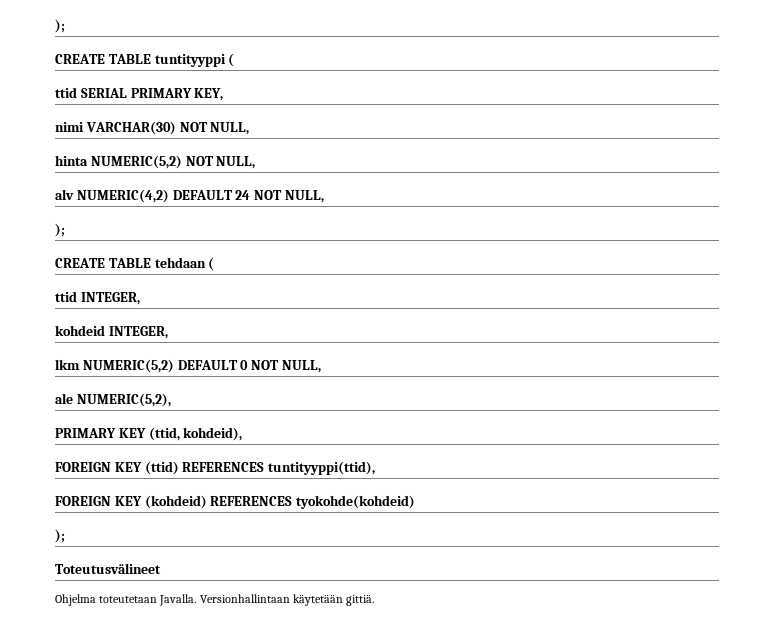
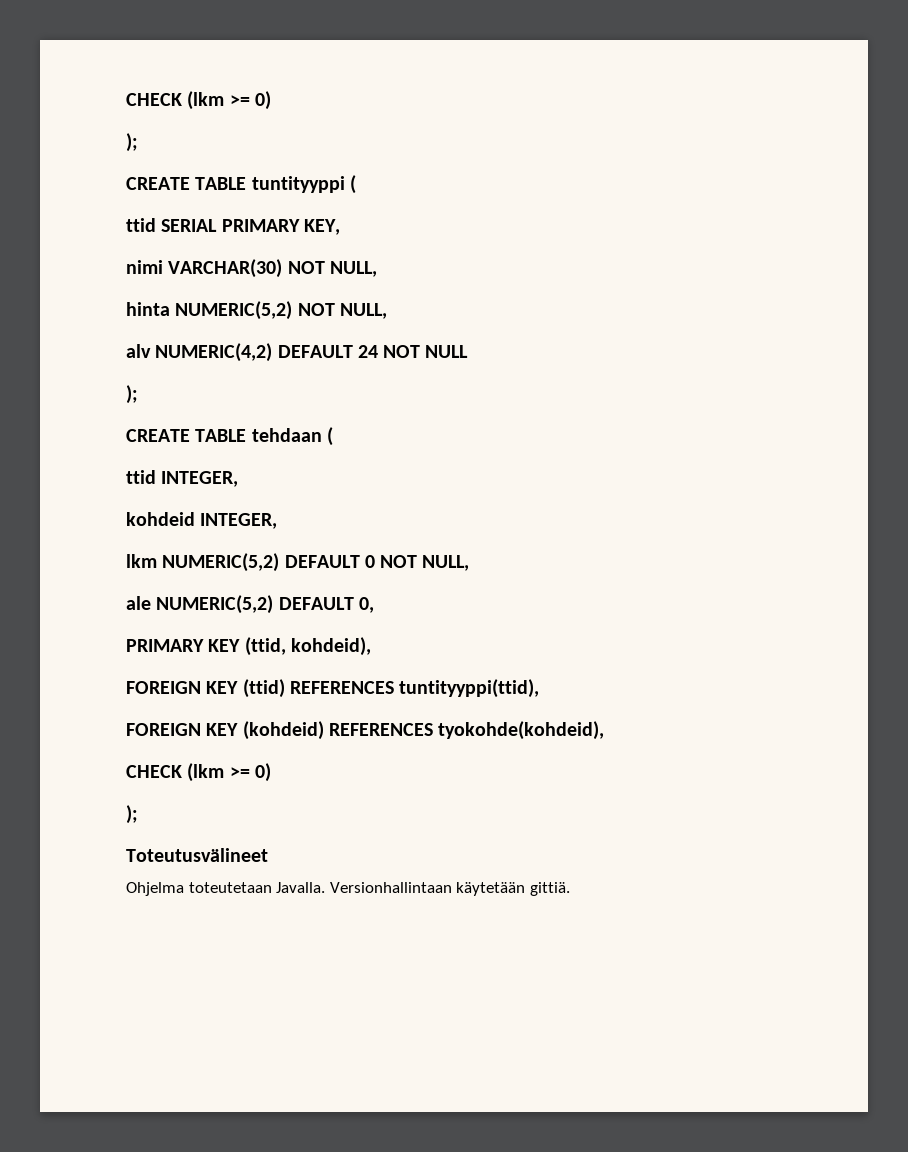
(55, 26) none -> [126,91,271,110] CHECK (lkm >= 0) //
[284,190,324,203] NULL, -> [425,345,469,358] NULL
[76,393,171,407] NUMERIC(5,2), -> [156,595,374,614] NUMERIC(5,2) DEFAULT 0,
[296,495,416,509] tyokohde(kohdeid) -> [438,721,605,740] [126,763,271,782] tyokohde(kohdeid), // CHECK (lkm >= 0)

